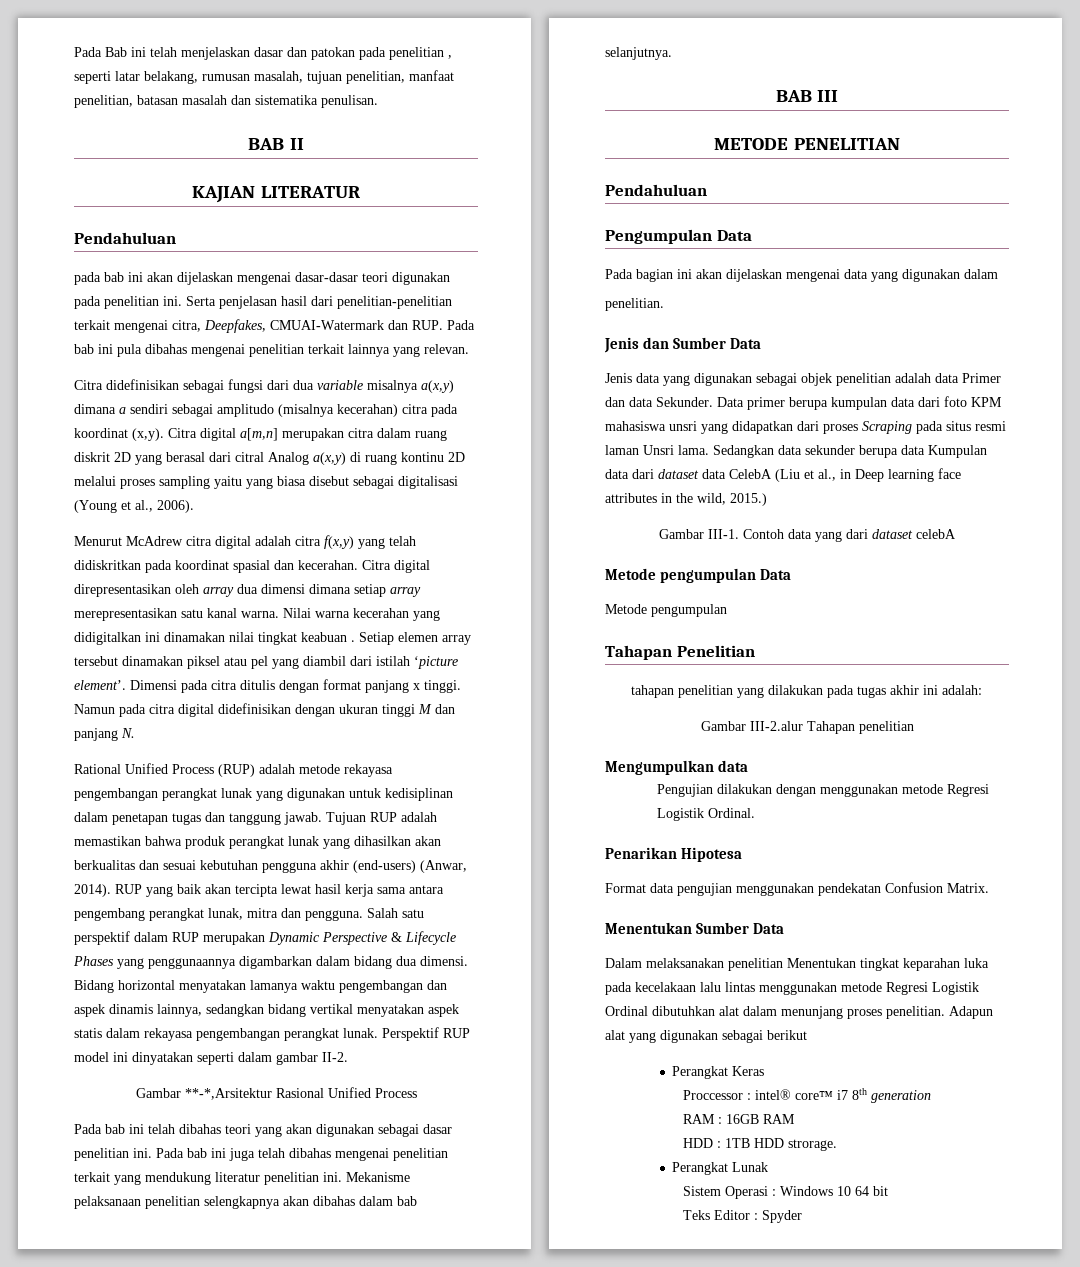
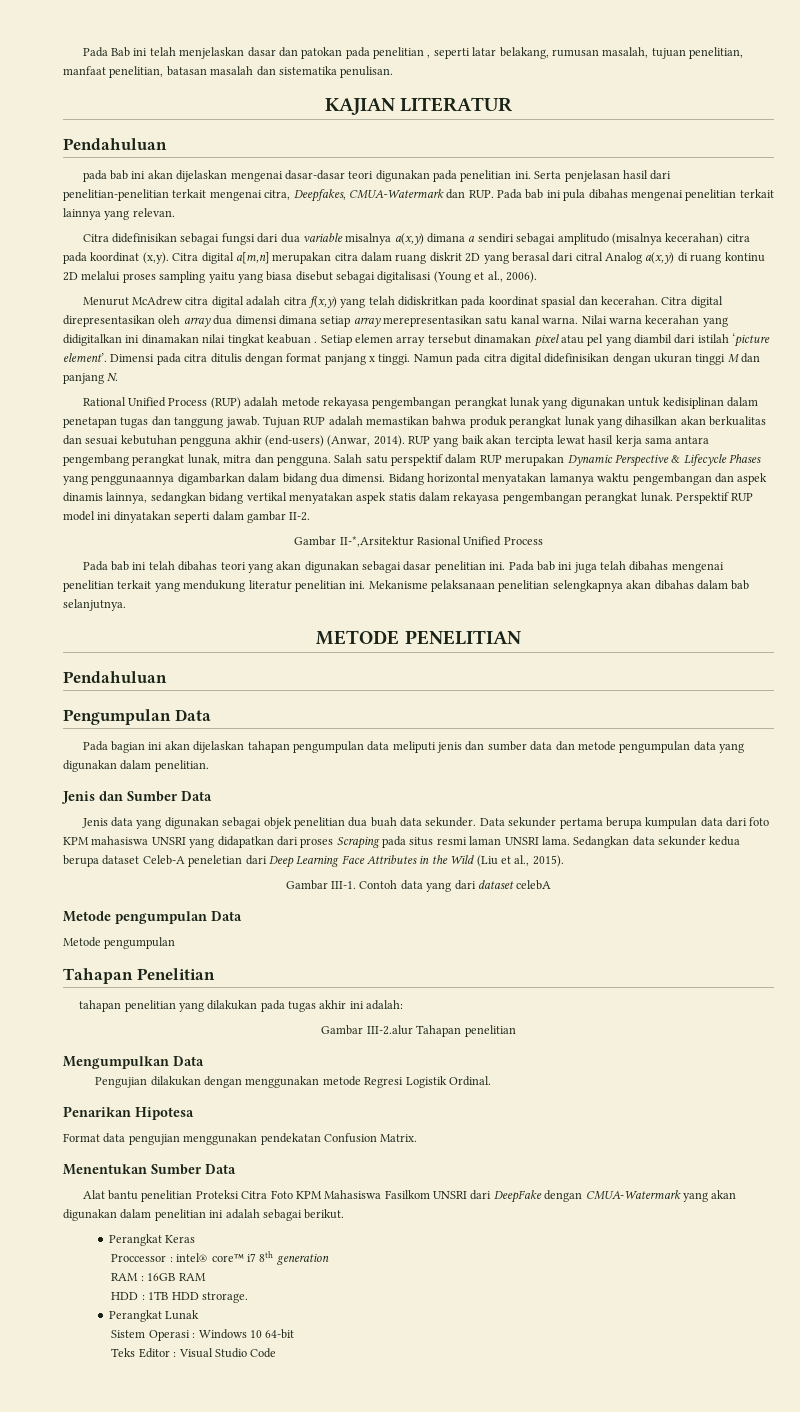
[248,138,304,150] // BAB II -> (394, 72) none
[270,320,384,330] CMUAI-Watermark -> [348,189,444,199] CMUA-Watermark
[187,656,220,669] piksel -> [533,334,559,347] pixel
[184,1088,272,1100] **-*,Arsitektur -> [339,536,414,547] II-*,Arsitektur
[775,90,839,102] // BAB III -> (126, 605) none
[786,269,840,282] mengenai -> [247,741,691,753] tahapan pengumpulan data meliputi jenis dan sumber data dan metode pengumpulan
(998, 274) // -> (152, 765) none
[895,373,1001,383] [605,397,785,410] adalah data Primer dan data Sekunder. Data primer -> [348,817,603,829] dua buah data sekunder. Data sekunder pertama
[669,421,697,431] unsri -> [151,837,186,845] UNSRI
[643,445,674,455] Unsri -> [504,837,539,845] UNSRI
[859,445,987,458] [605,468,961,482] [605,493,767,506] berupa data Kumpulan data dari dataset data CelebA (Liu et al., in Deep learning face attributes in the wild, 2015.) -> [709,836,741,846] [63,855,564,868] kedua berupa dataset Celeb-A peneletian dari Deep Learning Face Attributes in the Wild (Liu et al., 2015).
[718,760,749,772] data -> [173,1056,204,1066] Data
[605,958,989,971] [605,982,979,995] [605,1006,993,1019] [605,1030,807,1043] Dalam melaksanakan penelitian Menentukan tingkat keparahan luka pada kecelakaan lalu lintas menggunakan metode Regresi Logistik Ordinal dibutuhkan alat dalam menunjang proses penelitian. Adapun alat yang digunakan sebagai berikut -> [82,1190,737,1203] [63,1209,345,1221] Alat bantu penelitian Proteksi Citra Foto KPM Mahasiswa Fasilkom UNSRI dari DeepFake dengan CMUA-Watermark yang akan digunakan dalam penelitian ini adalah sebagai berikut.
[854,1186,888,1196] 64 bit -> [265,1329,295,1339] 64-bit
[761,1210,802,1223] Spyder -> [178,1348,277,1358] Visual Studio Code

